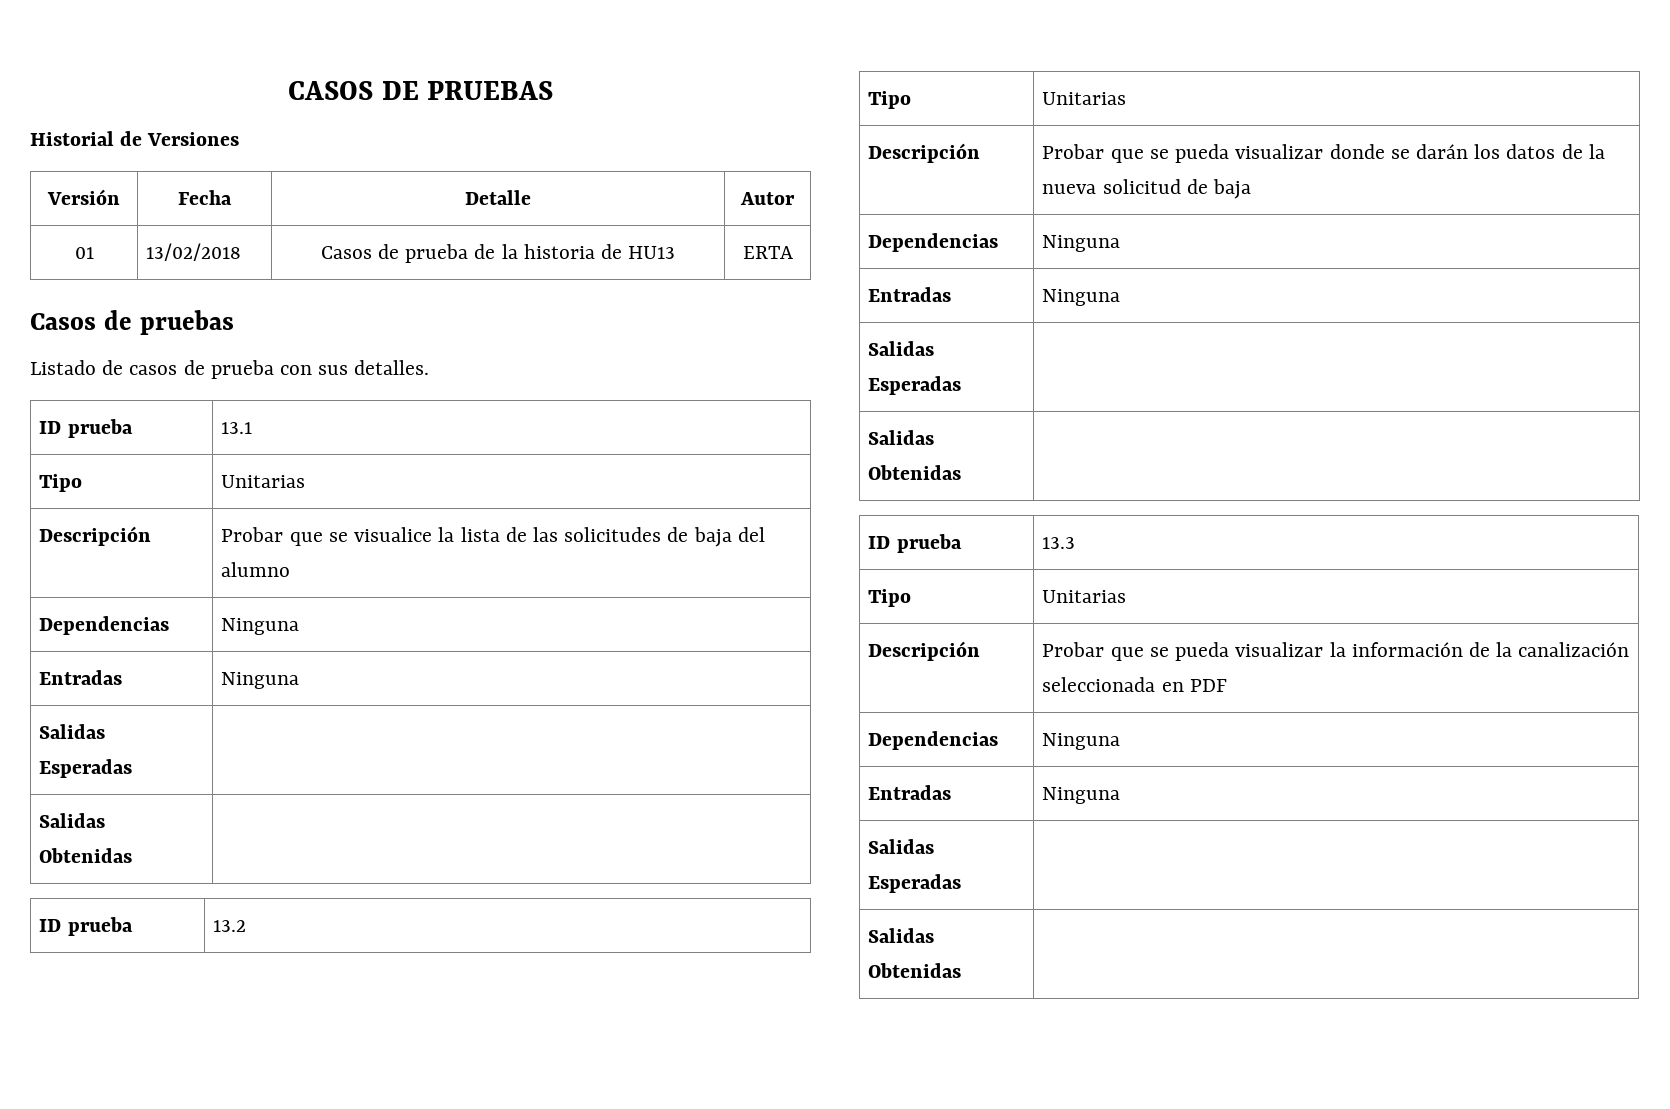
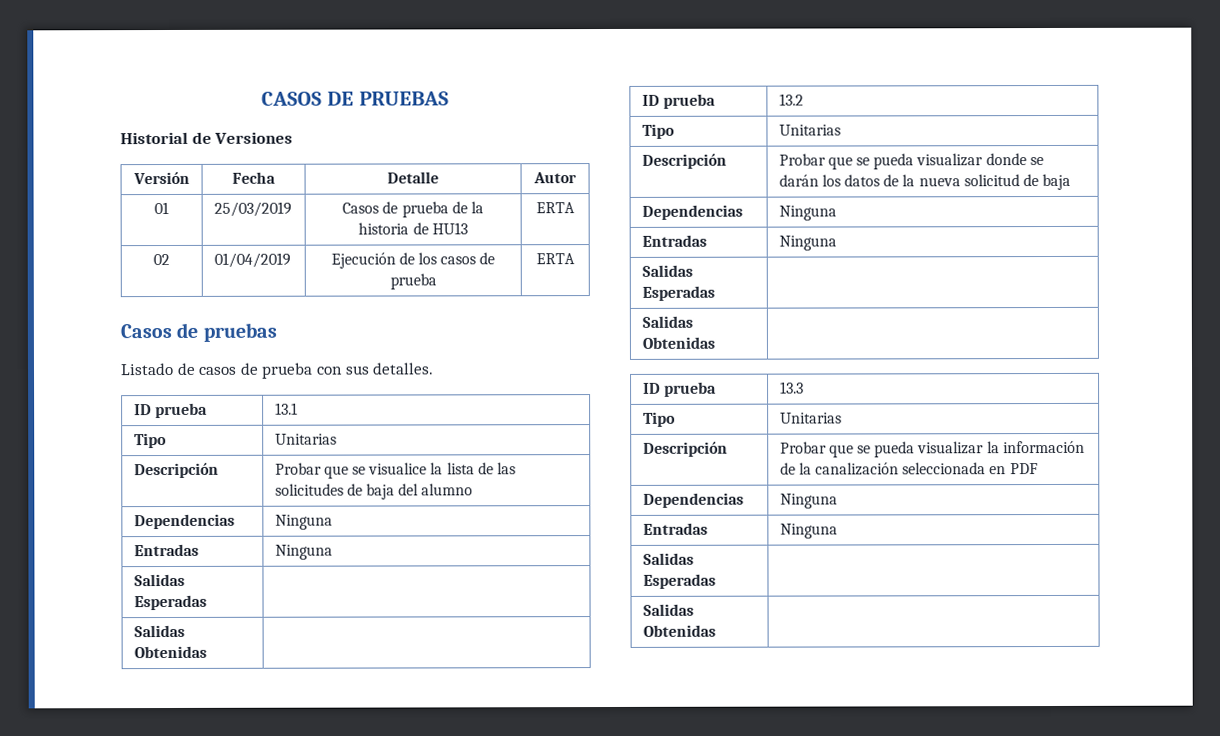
[146,243,242,261] 13/02/2018 -> [213,201,292,217] 25/03/2019
(793, 252) none -> [153,253,170,266] [213,252,291,268] [330,252,496,269] [389,273,437,290] [535,253,575,265] // 02 | 01/04/2019 | Ejecución de los casos de prueba | ERTA

